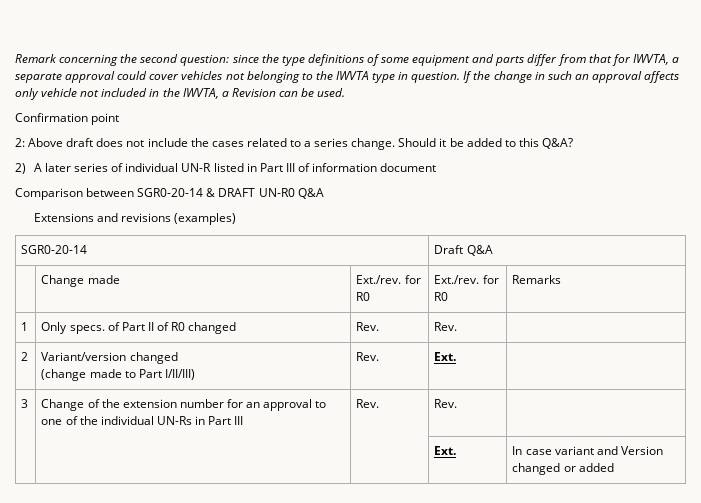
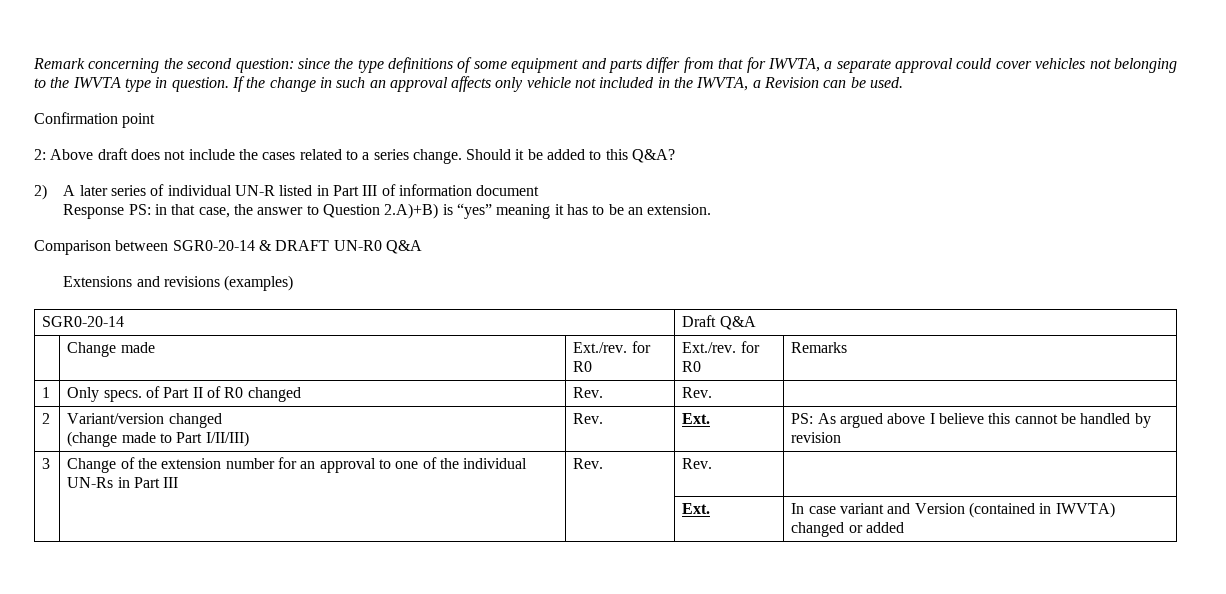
(437, 167) none -> [63,203,712,219] // Response PS: in that case, the answer to Question 2.A)+B) is “yes” meaning it has to be an extension.
(457, 356) none -> [791,413,1151,428] [791,432,842,443] PS: As argued above I believe this cannot be handled by revision
(663, 450) none -> [969,502,1115,518] (contained in IWVTA)

